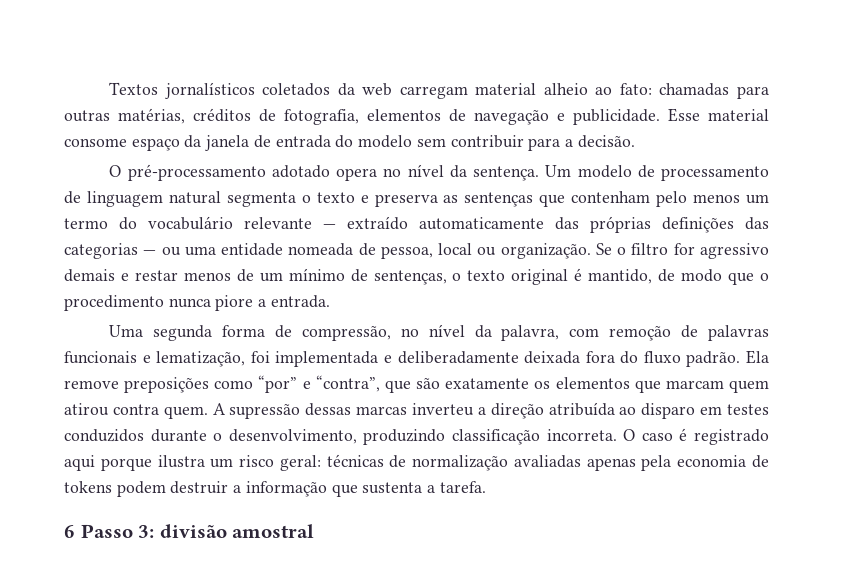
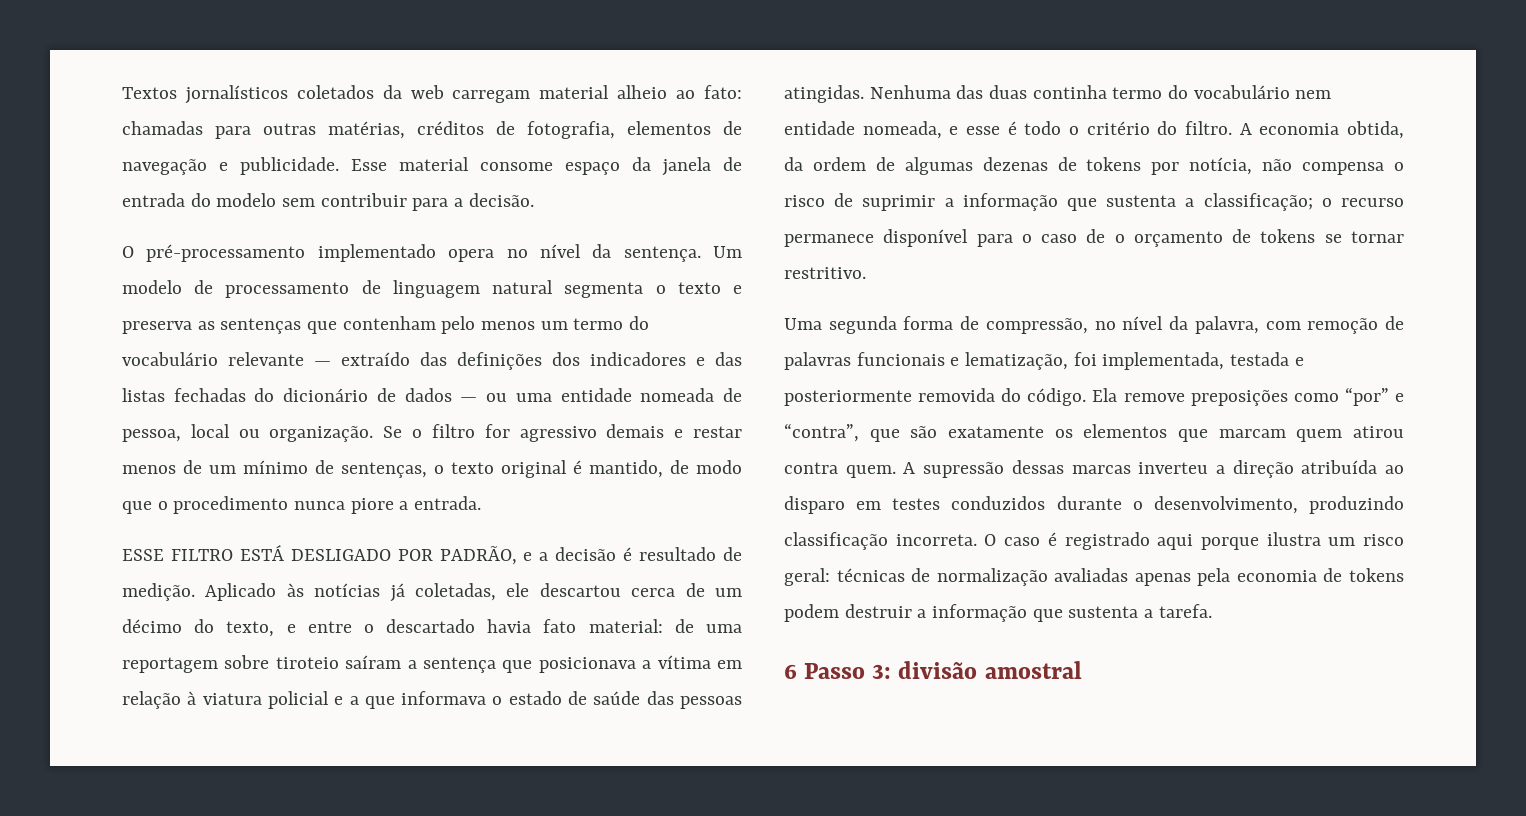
[271,165,330,178] adotado -> [317,244,436,262] implementado
[419,216,769,233] [64,243,138,259] automaticamente das próprias definições das categorias -> [420,352,742,370] [122,388,452,402] das definições dos indicadores e das listas fechadas do dicionário de dados
(330, 301) none -> [122,545,743,565] [122,583,742,602] [122,619,742,637] [122,655,742,673] [122,691,742,709] [784,85,1332,103] [784,121,1404,139] [784,157,1404,175] [784,193,1404,211] [784,229,1404,247] [784,267,866,279] // ESSE FILTRO ESTÁ DESLIGADO POR PADRÃO, e a decisão é resultado de medição. Aplicado às notícias já coletadas, ele descartou cerca de um décimo do texto, e entre o descartado havia fato material: de uma reportagem sobre tiroteio saíram a sentença que posicionava a vítima em relação à viatura policial e a que informava o estado de saúde das pessoas atingidas. Nenhuma das duas continha termo do vocabulário nem entidade nomeada, e esse é todo o critério do filtro. A economia obtida, da ordem de algumas dezenas de tokens por notícia, não compensa o risco de suprimir a informação que sustenta a classificação; o recurso permanece disponível para o caso de o orçamento de tokens se tornar restritivo.
[275,351,741,367] implementada e deliberadamente deixada fora do fluxo padrão. -> [1102,352,1304,370] [784,388,1087,406] implementada, testada e posteriormente removida do código.

